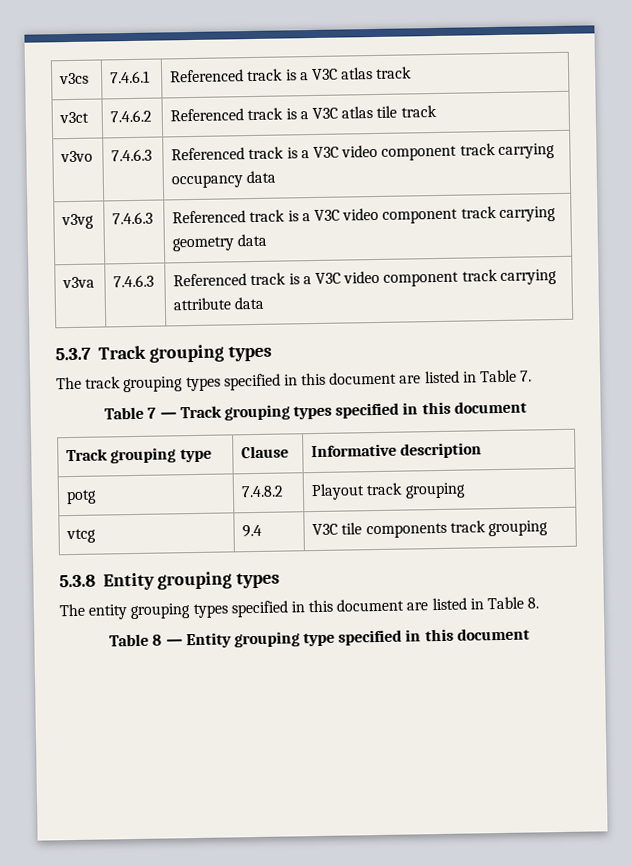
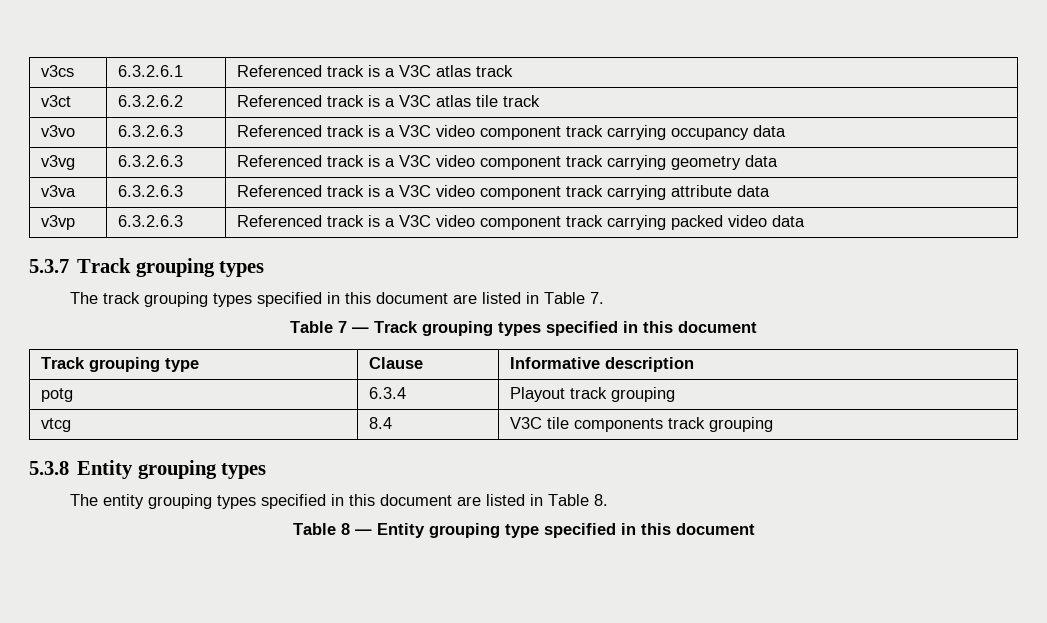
[110,70,151,84] 7.4.6.1 -> [117,65,183,77] 6.3.2.6.1
[110,109,153,123] 7.4.6.2 -> [117,95,183,107] 6.3.2.6.2
[111,148,153,162] 7.4.6.3 -> [117,125,183,137] 6.3.2.6.3
[112,211,154,225] 7.4.6.3 -> [117,155,183,167] 6.3.2.6.3
[113,274,155,288] 7.4.6.3 -> [117,185,183,197] 6.3.2.6.3
(265, 303) none -> [40,215,75,230] [117,215,183,227] [236,215,805,230] // v3vp | 6.3.2.6.3 | Referenced track is a V3C video component track carrying packed video data
[241,485,285,498] 7.4.8.2 -> [368,387,406,399] 6.3.4
[242,524,263,538] 9.4 -> [368,417,392,429] 8.4

